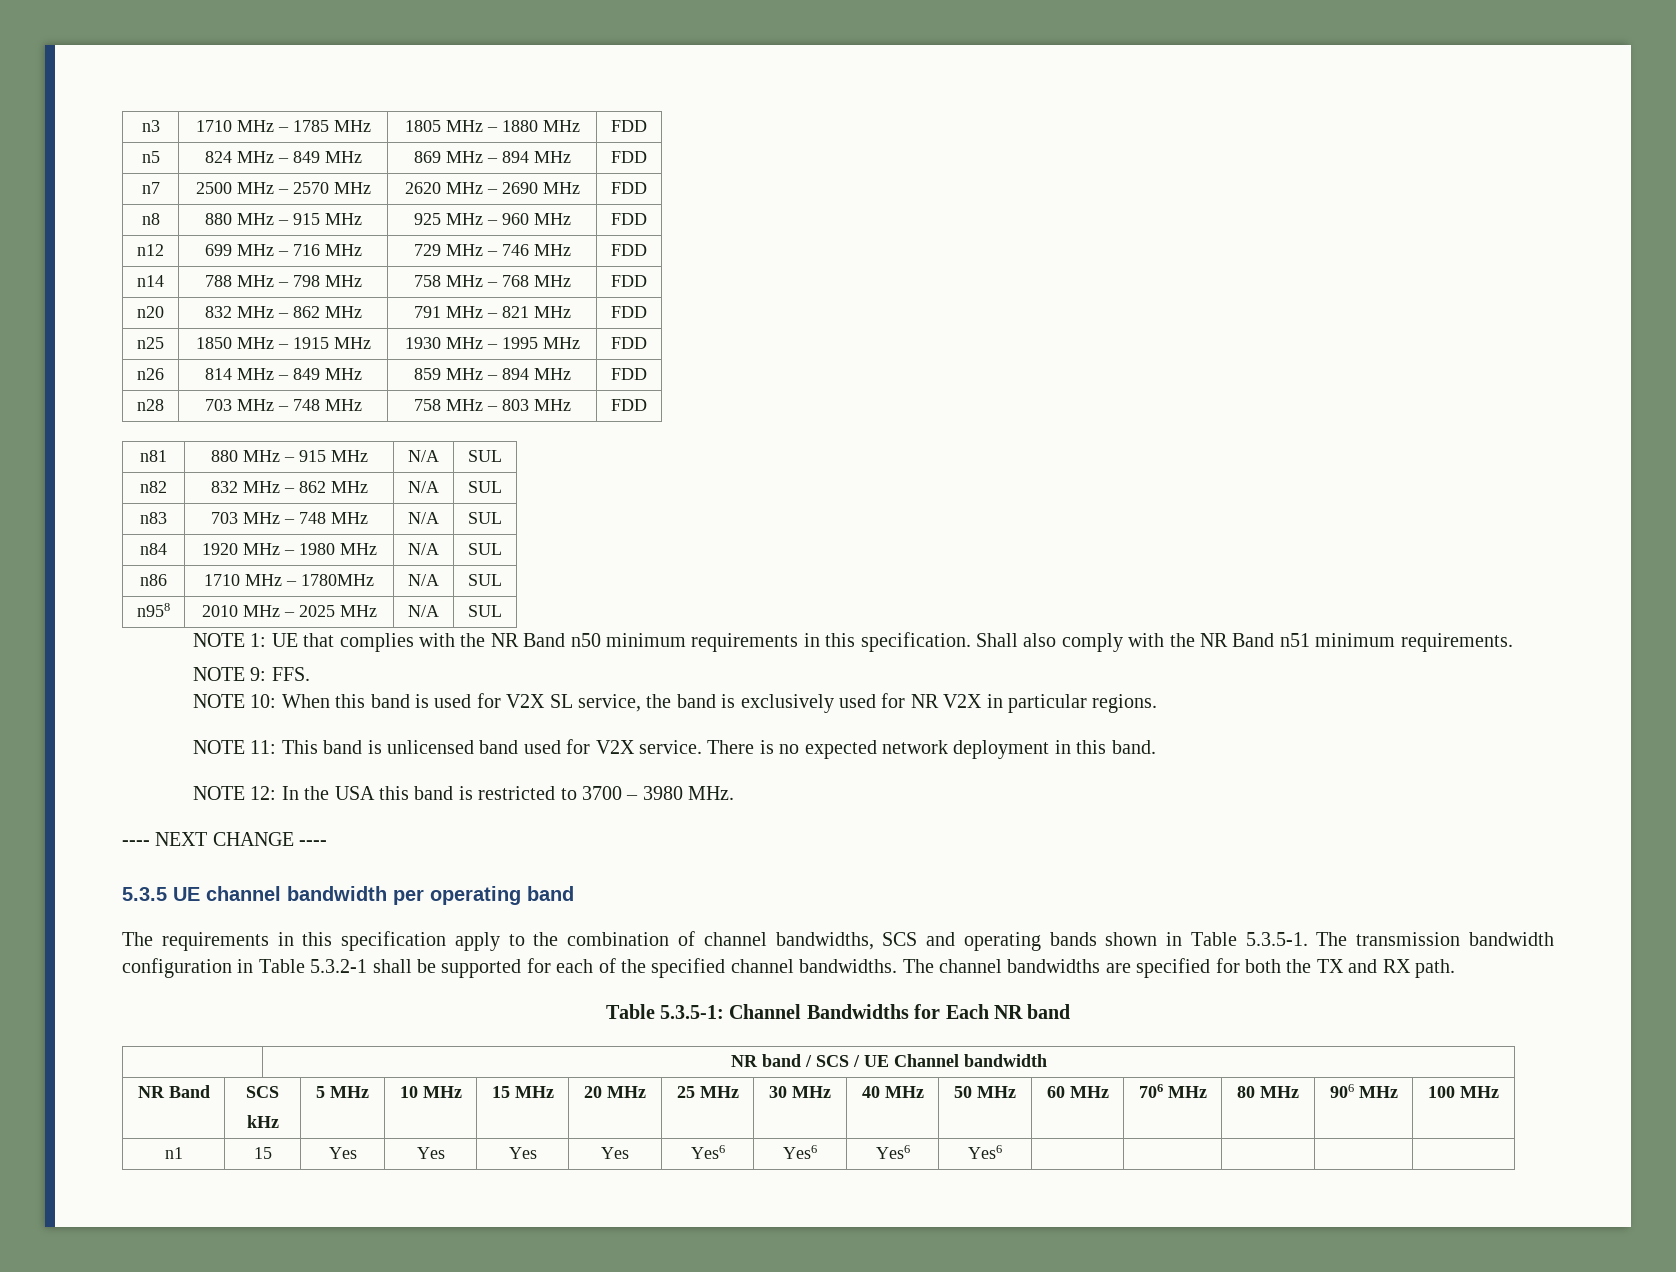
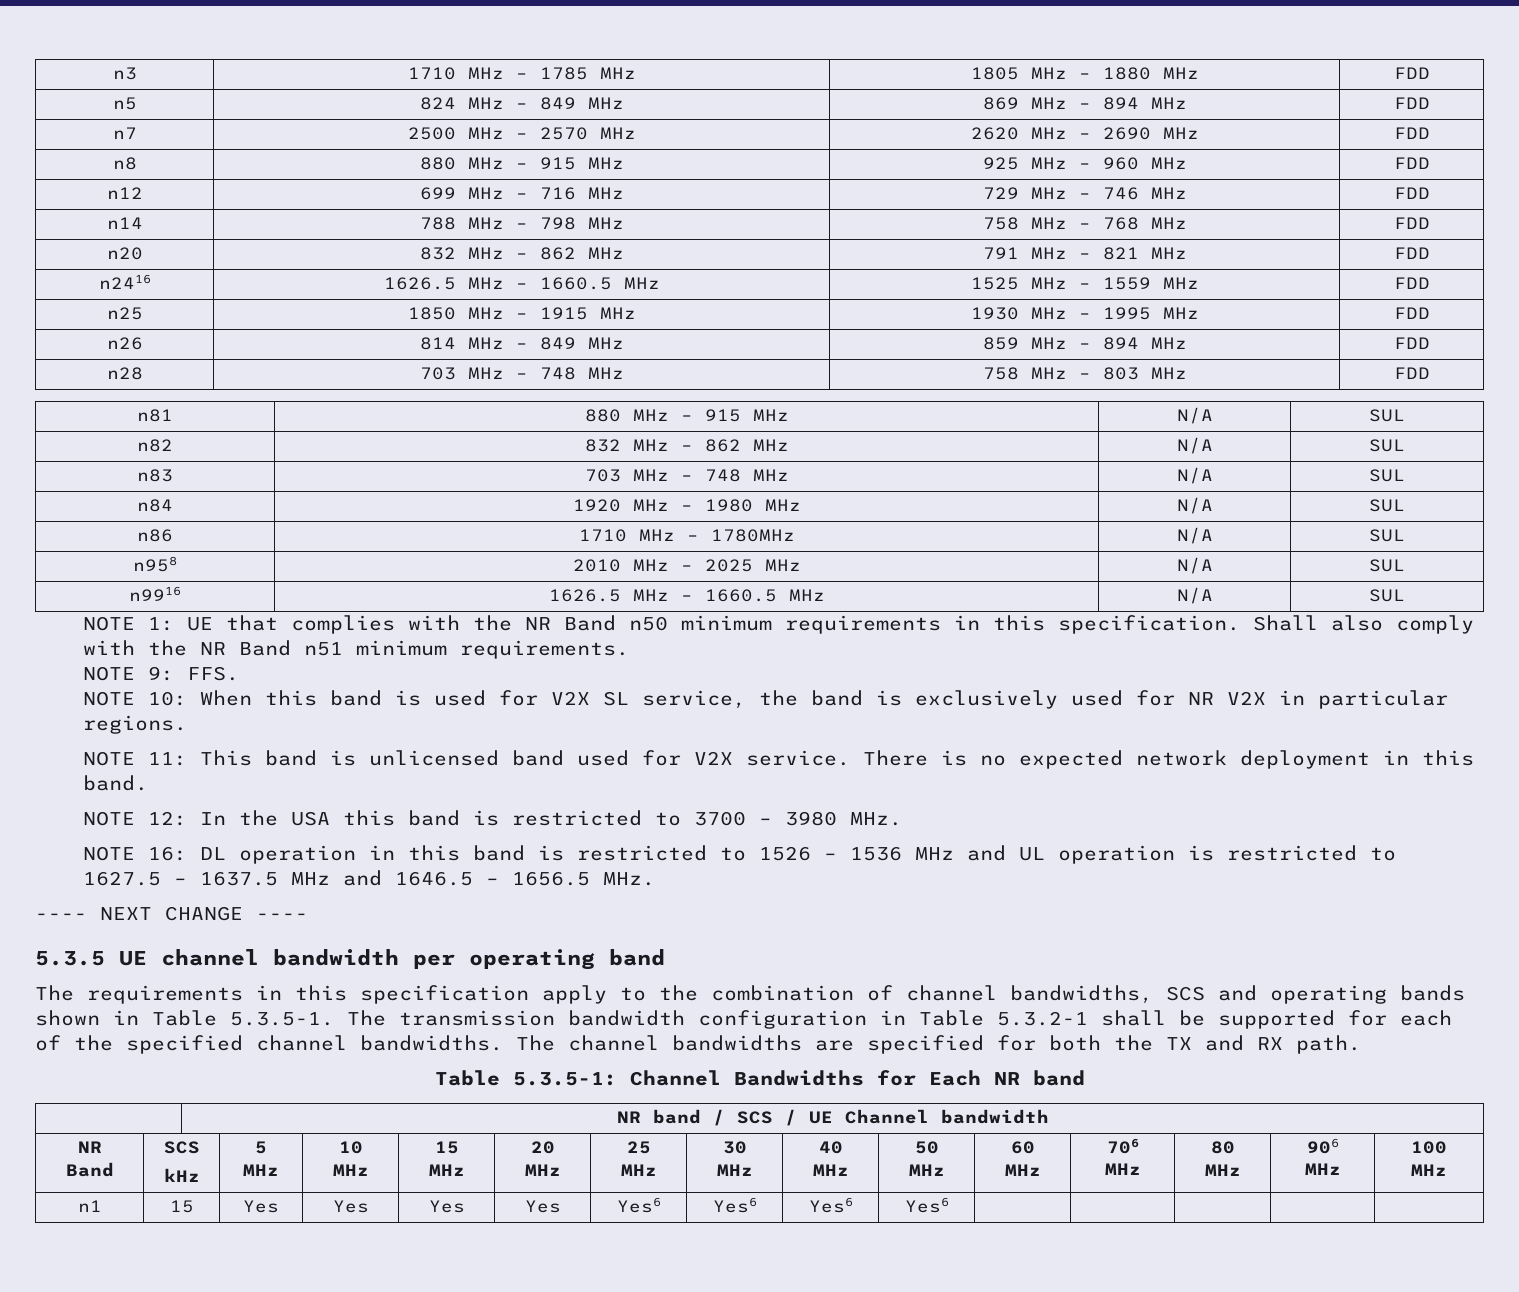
(647, 312) none -> [98,274,151,289] [383,277,660,290] [970,277,1199,290] [1393,277,1430,289] // n2416 | 1626.5 MHz – 1660.5 MHz | 1525 MHz – 1559 MHz | FDD
(502, 611) none -> [129,586,181,601] [548,589,825,602] [1176,587,1213,604] [1369,589,1405,602] // n9916 | 1626.5 MHz – 1660.5 MHz | N/A | SUL
(735, 793) none -> [82,845,1396,864] [82,870,655,886] // NOTE 16: DL operation in this band is restricted to 1526 – 1536 MHz and UL operation is restricted to 1627.5 – 1637.5 MHz and 1646.5 – 1656.5 MHz.

